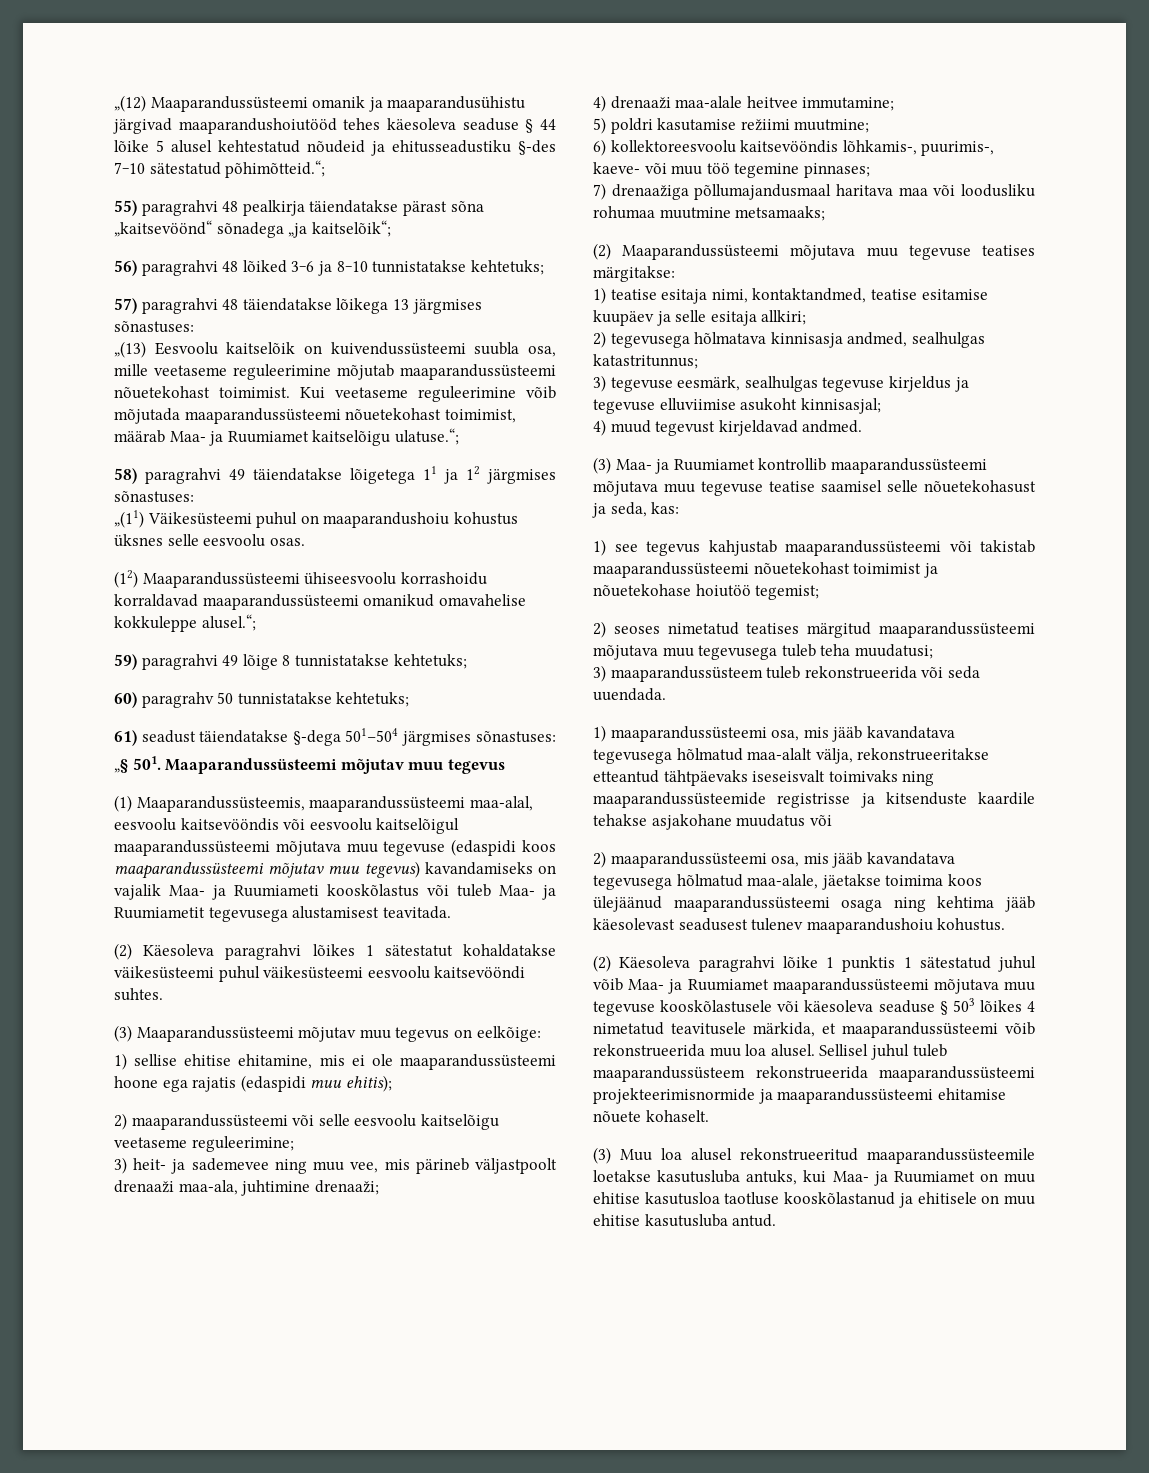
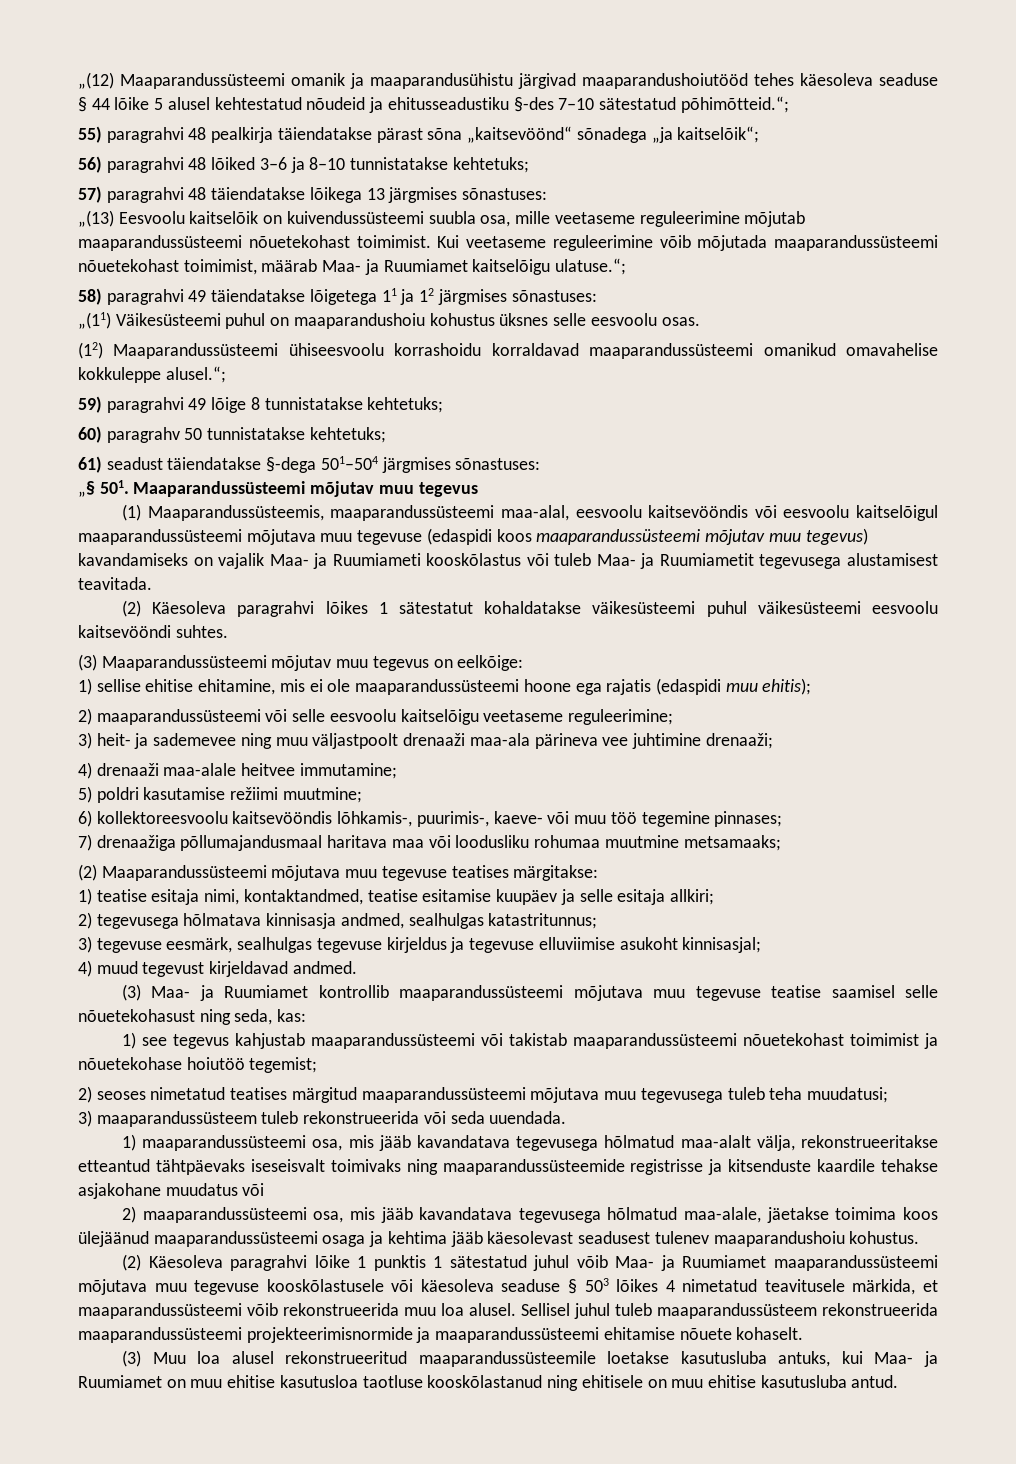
[350,1158,557,1174] [114,1180,238,1195] vee, mis pärineb väljastpoolt drenaaži maa-ala, -> [312,733,629,749] väljastpoolt drenaaži maa-ala pärineva vee
[592,503,606,518] ja -> [199,1009,231,1025] ning
[893,897,926,912] ning -> [369,1231,384,1247] ja
[898,1193,913,1208] ja -> [547,1375,579,1391] ning

